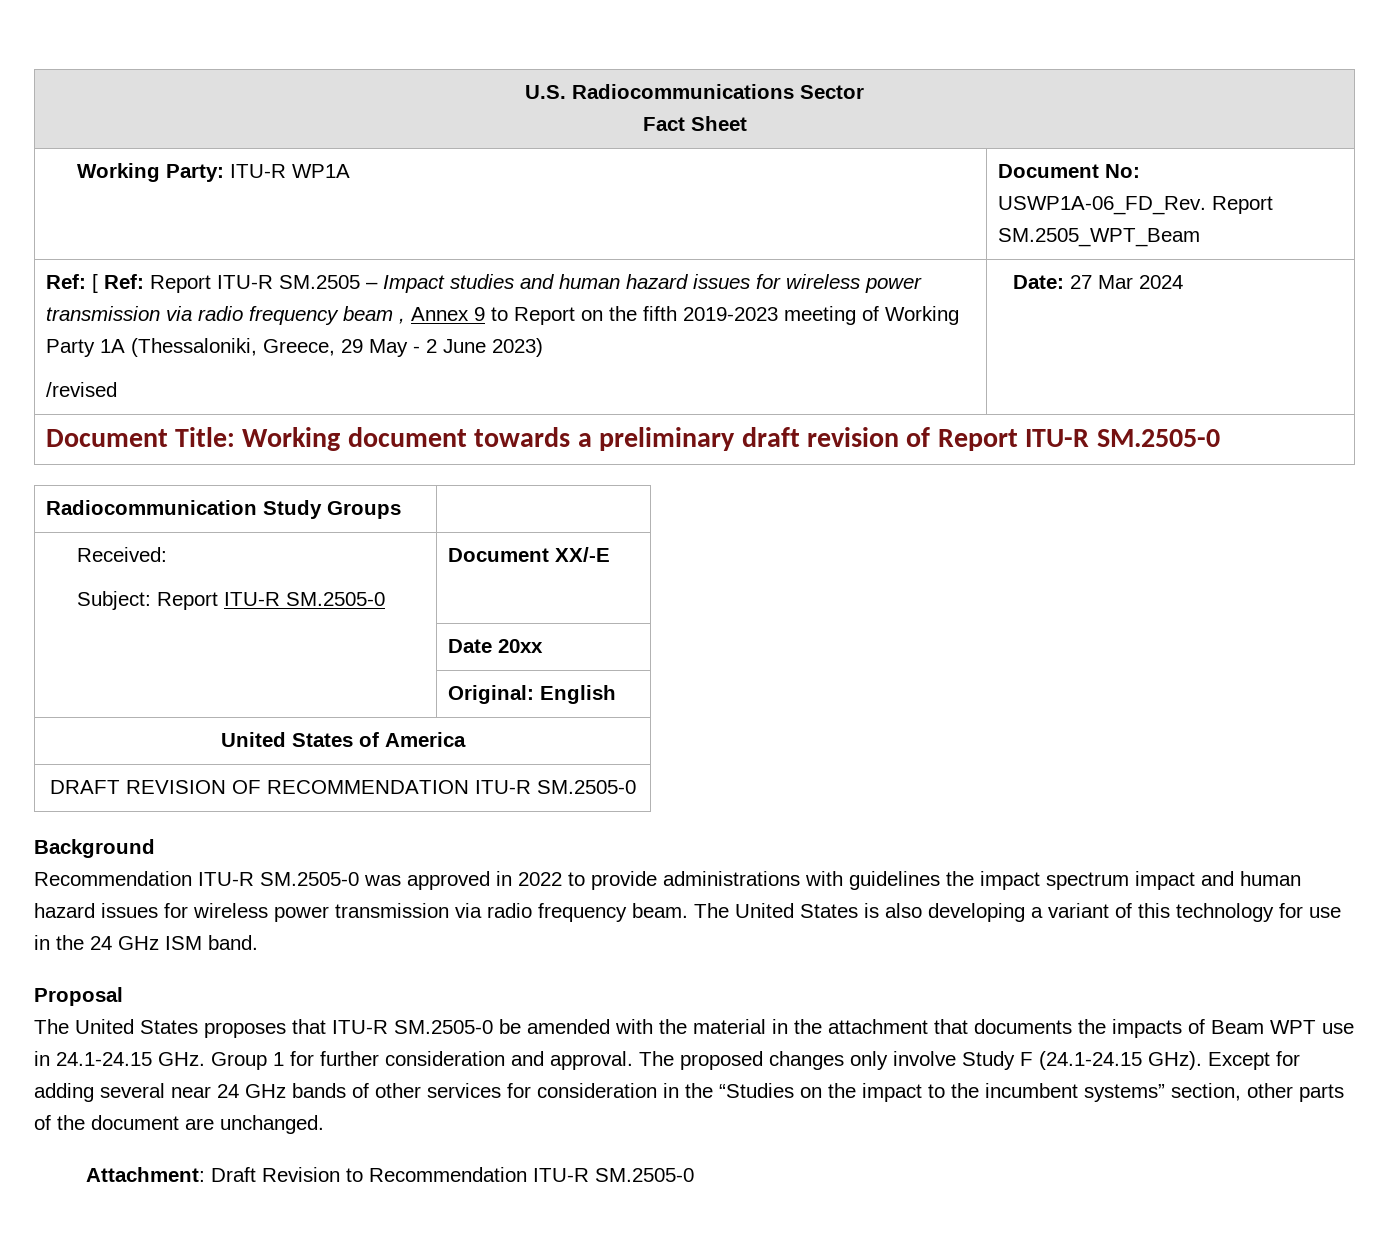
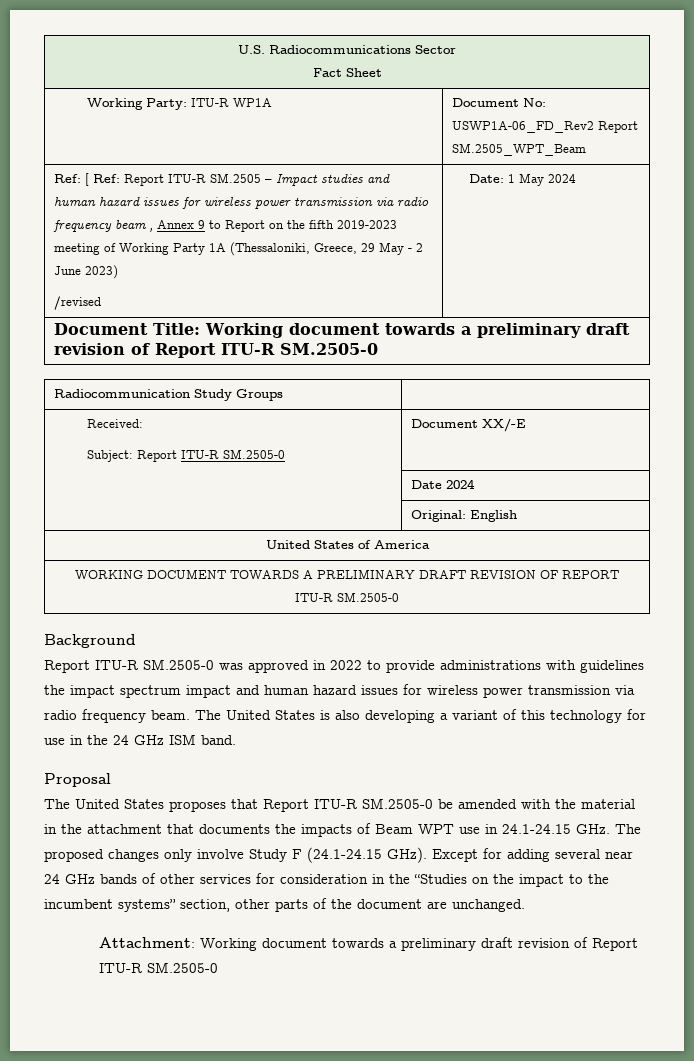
[997,196,1206,215] USWP1A-06_FD_Rev. -> [452,121,595,133] USWP1A-06_FD_Rev2
[1070,275,1134,289] 27 Mar -> [507,173,544,186] 1 May
[497,639,543,653] 20xx -> [446,479,476,489] 2024
(466, 739) none -> [74,569,415,579] WORKING DOCUMENT TOWARDS A PRELIMINARY
[266,780,469,794] RECOMMENDATION -> [562,570,619,579] REPORT
[34,871,192,886] Recommendation -> [44,660,90,673] Report
(326, 1026) none -> [263,799,309,812] Report
[211,1051,633,1070] Group 1 for further consideration and approval. -> (610, 829) none
[210,1167,527,1182] Draft Revision to Recommendation -> [200,937,639,951] Working document towards a preliminary draft revision of Report

